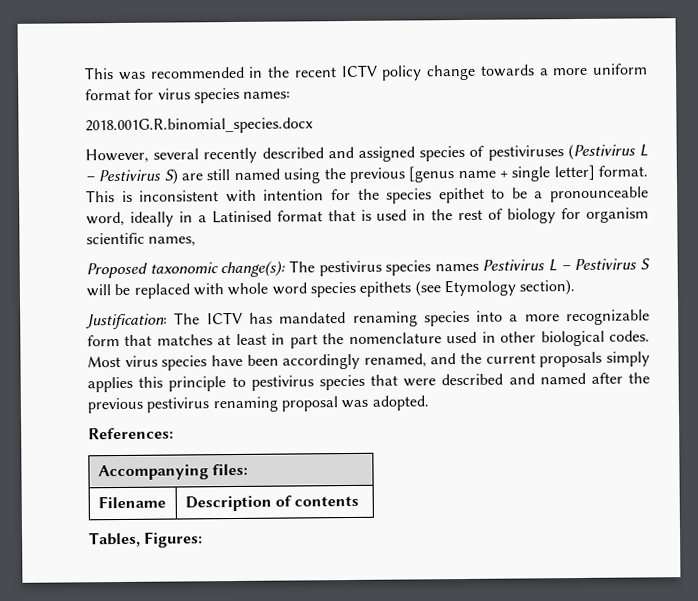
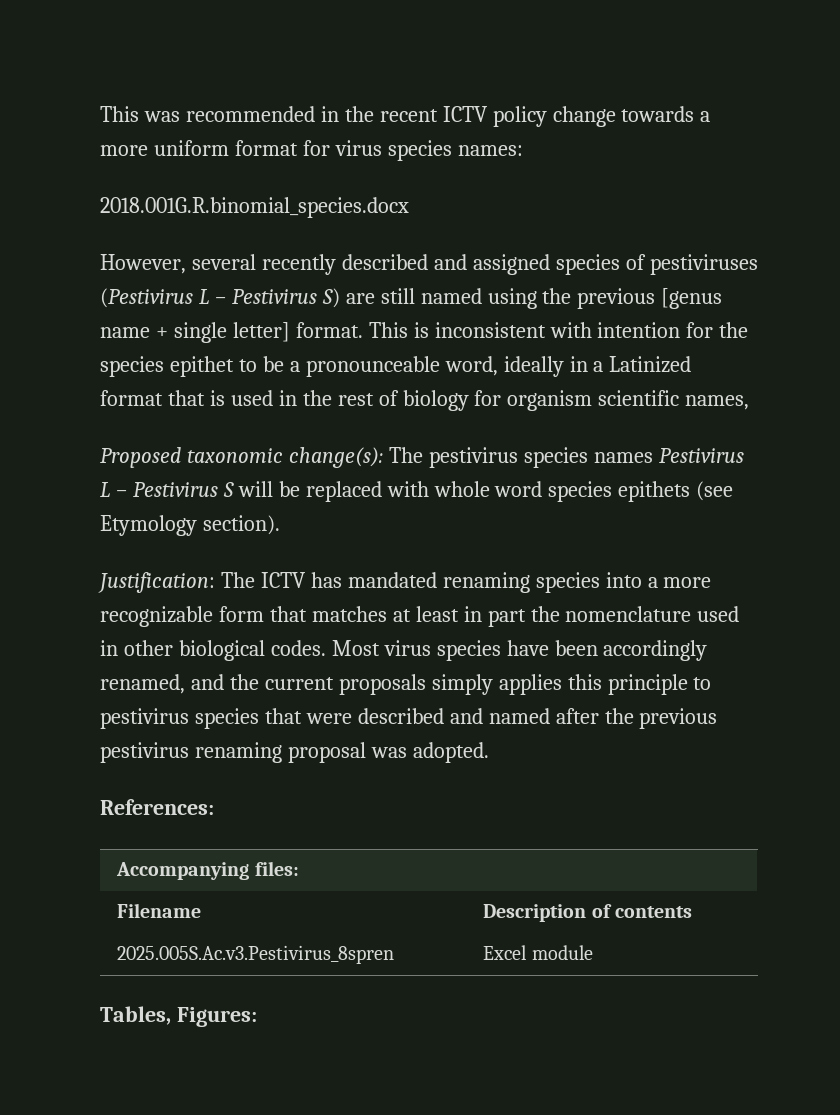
[211,210,272,224] Latinised -> [609,356,692,373] Latinized
(360, 501) none -> [117,945,395,964] [483,945,593,960] // 2025.005S.Ac.v3.Pestivirus_8spren | Excel module

